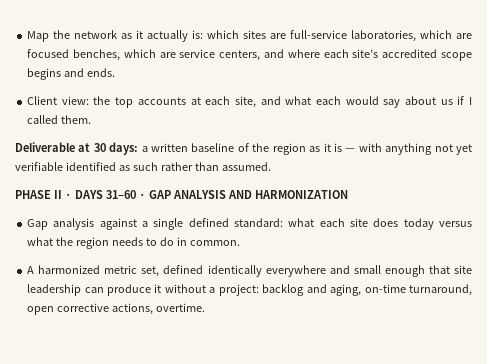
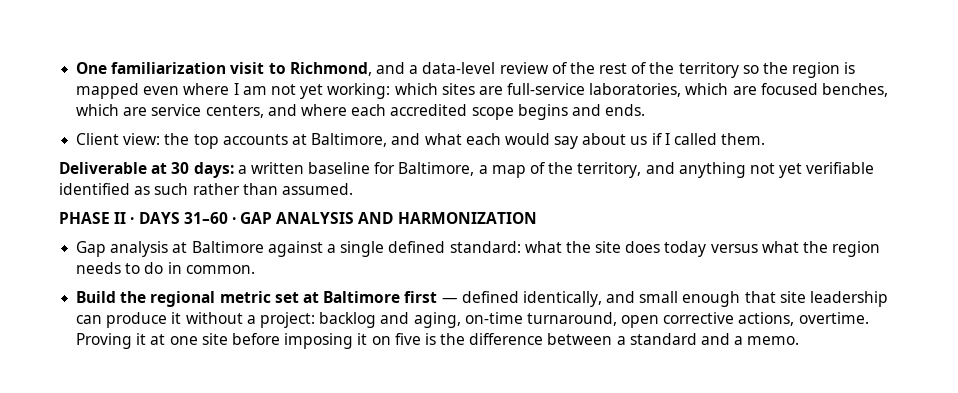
[27,30,204,42] Map the network as it actually is: -> [76,62,856,78] [76,83,391,99] One familiarization visit to Richmond, and a data-level review of the rest of the territory so the region is mapped even where I am not yet working:
[352,49,379,58] site’s -> (387, 110) none
[205,96,256,108] each site, -> [311,133,388,147] Baltimore,
[237,143,382,155] of the region as it is — with -> [374,162,675,178] for Baltimore, a map of the territory, and
(95, 224) none -> [172,241,264,253] at Baltimore
[319,218,345,227] each -> [565,241,591,253] the
[27,265,326,277] A harmonized metric set, defined identically everywhere -> [76,291,602,307] Build the regional metric set at Baltimore first — defined identically,
(206, 307) none -> [76,333,800,349] Proving it at one site before imposing it on five is the difference between a standard and a memo.

